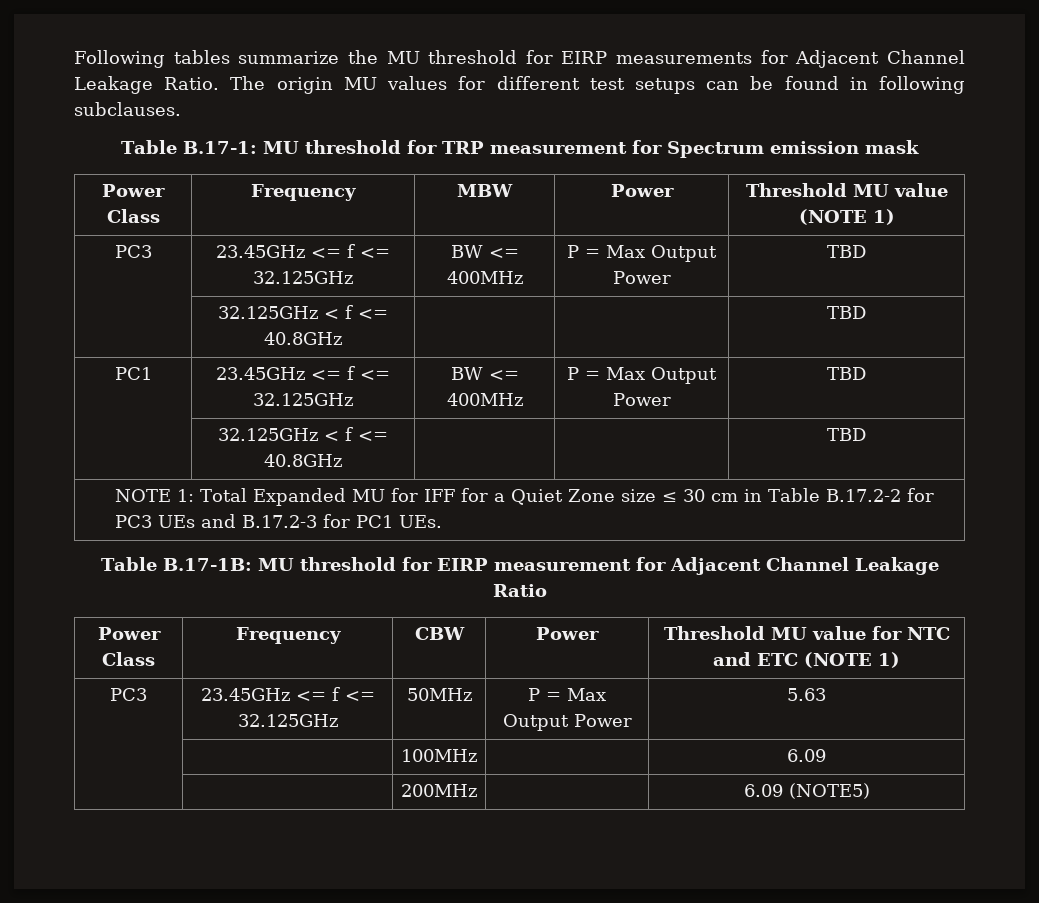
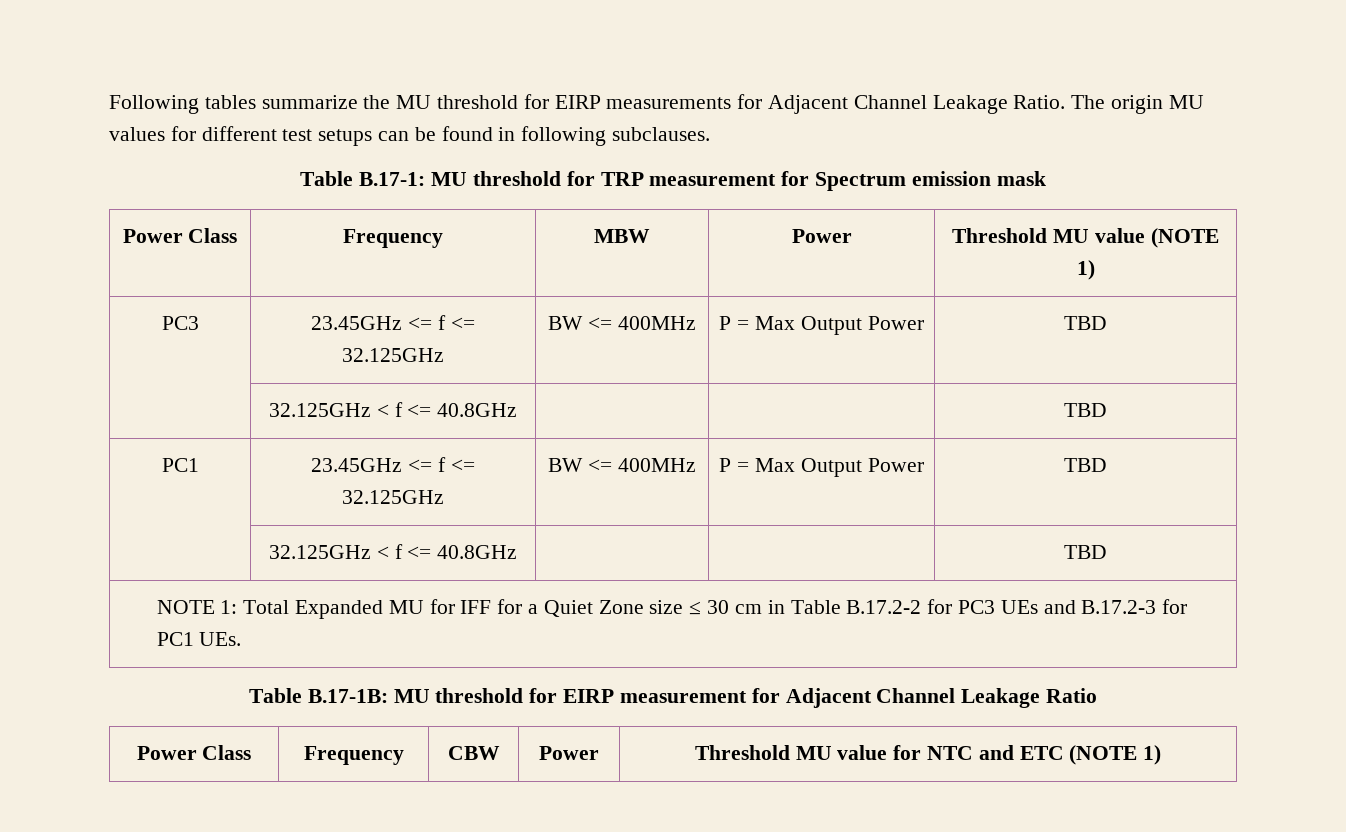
[110,688,147,701] [200,687,375,701] [237,714,338,727] [406,688,472,701] [528,688,606,701] [502,714,632,731] [787,688,826,701] [401,749,477,762] [787,749,826,762] [401,784,477,797] [743,783,870,799] // PC3 | 23.45GHz <= f <= 32.125GHz | 50MHz | P = Max Output Power | 5.63 // | | 100MHz | | 6.09 // | | 200MHz | | 6.09 (NOTE5) -> (1162, 755) none

